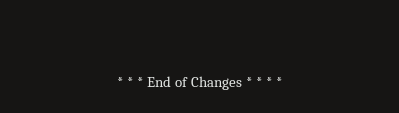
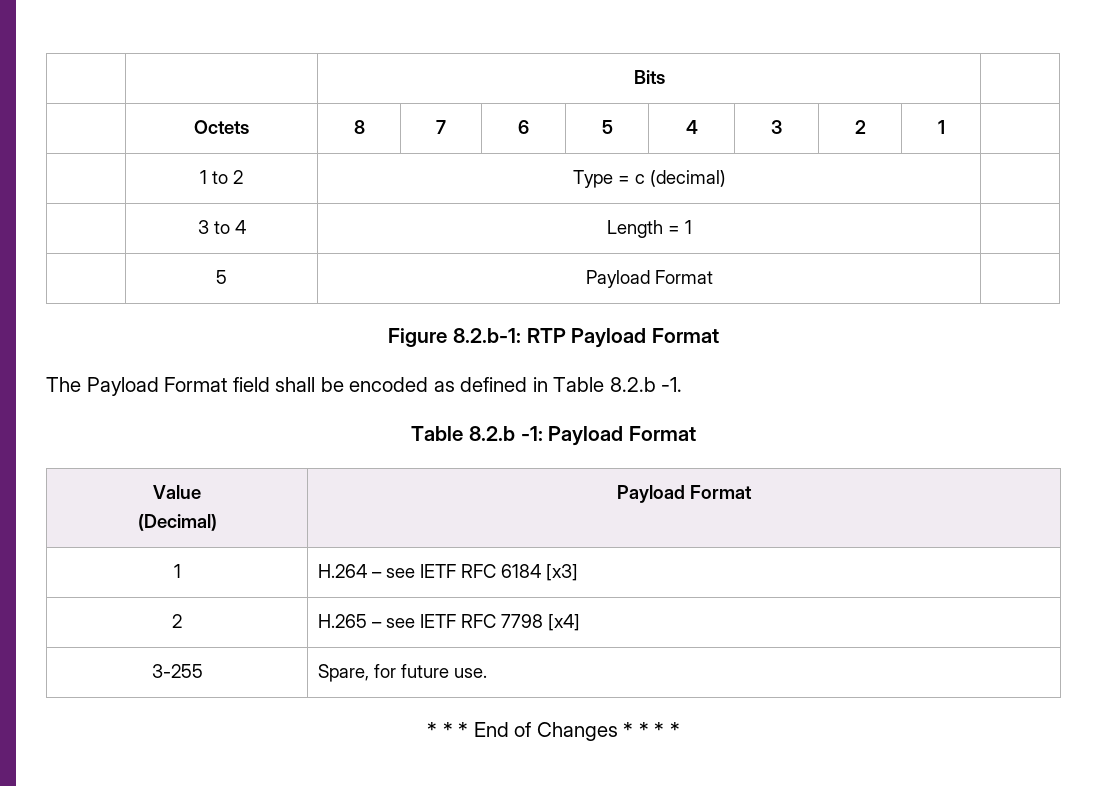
(117, 82) none -> [633,70,665,84] [194,120,249,134] [353,120,365,134] [436,120,446,134] [518,120,529,134] [601,120,613,134] [685,120,698,134] [771,120,782,134] [854,120,866,134] [937,120,945,134] [200,170,243,184] [572,170,726,188] [197,220,246,234] [606,220,692,238] [216,270,227,284] [585,270,713,288] [388,328,719,348] [46,377,683,396] [411,426,696,446] [153,485,201,499] [137,514,217,531] [617,485,752,503] [173,564,181,578] [317,564,578,581] [172,614,182,628] [317,614,580,631] [151,664,203,678] [317,664,487,682] | | Bits | // | Octets | 8 | 7 | 6 | 5 | 4 | 3 | 2 | 1 | // | 1 to 2 | Type = c (decimal) | // | 3 to 4 | Length = 1 | // | 5 | Payload Format | // Figure 8.2.b-1: RTP Payload Format // The Payload Format field shall be encoded as defined in Table 8.2.b -1. // Table 8.2.b -1: Payload Format // Value // (Decimal) | Payload Format // 1 | H.264 – see IETF RFC 6184 [x3] // 2 | H.265 – see IETF RFC 7798 [x4] // 3-255 | Spare, for future use. //

